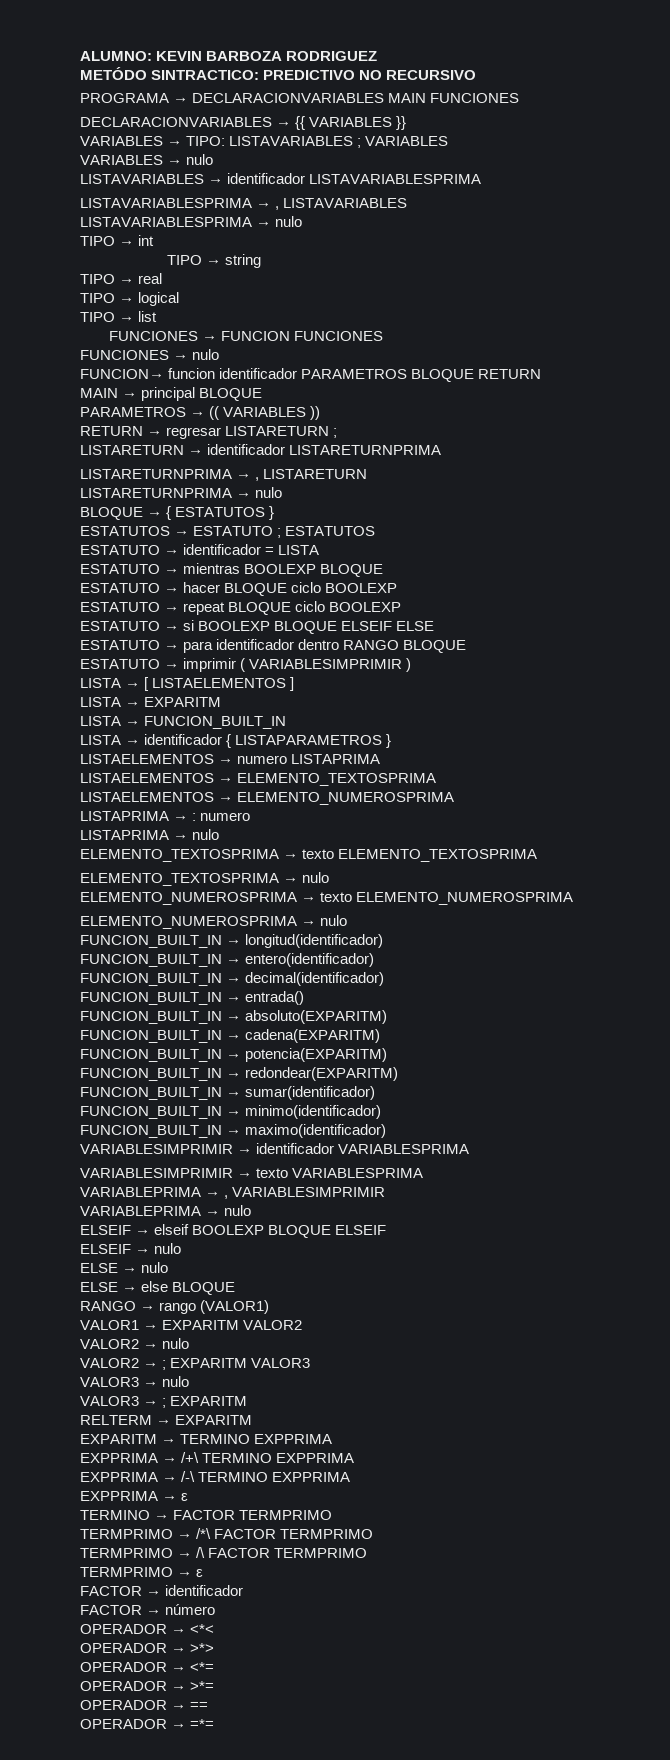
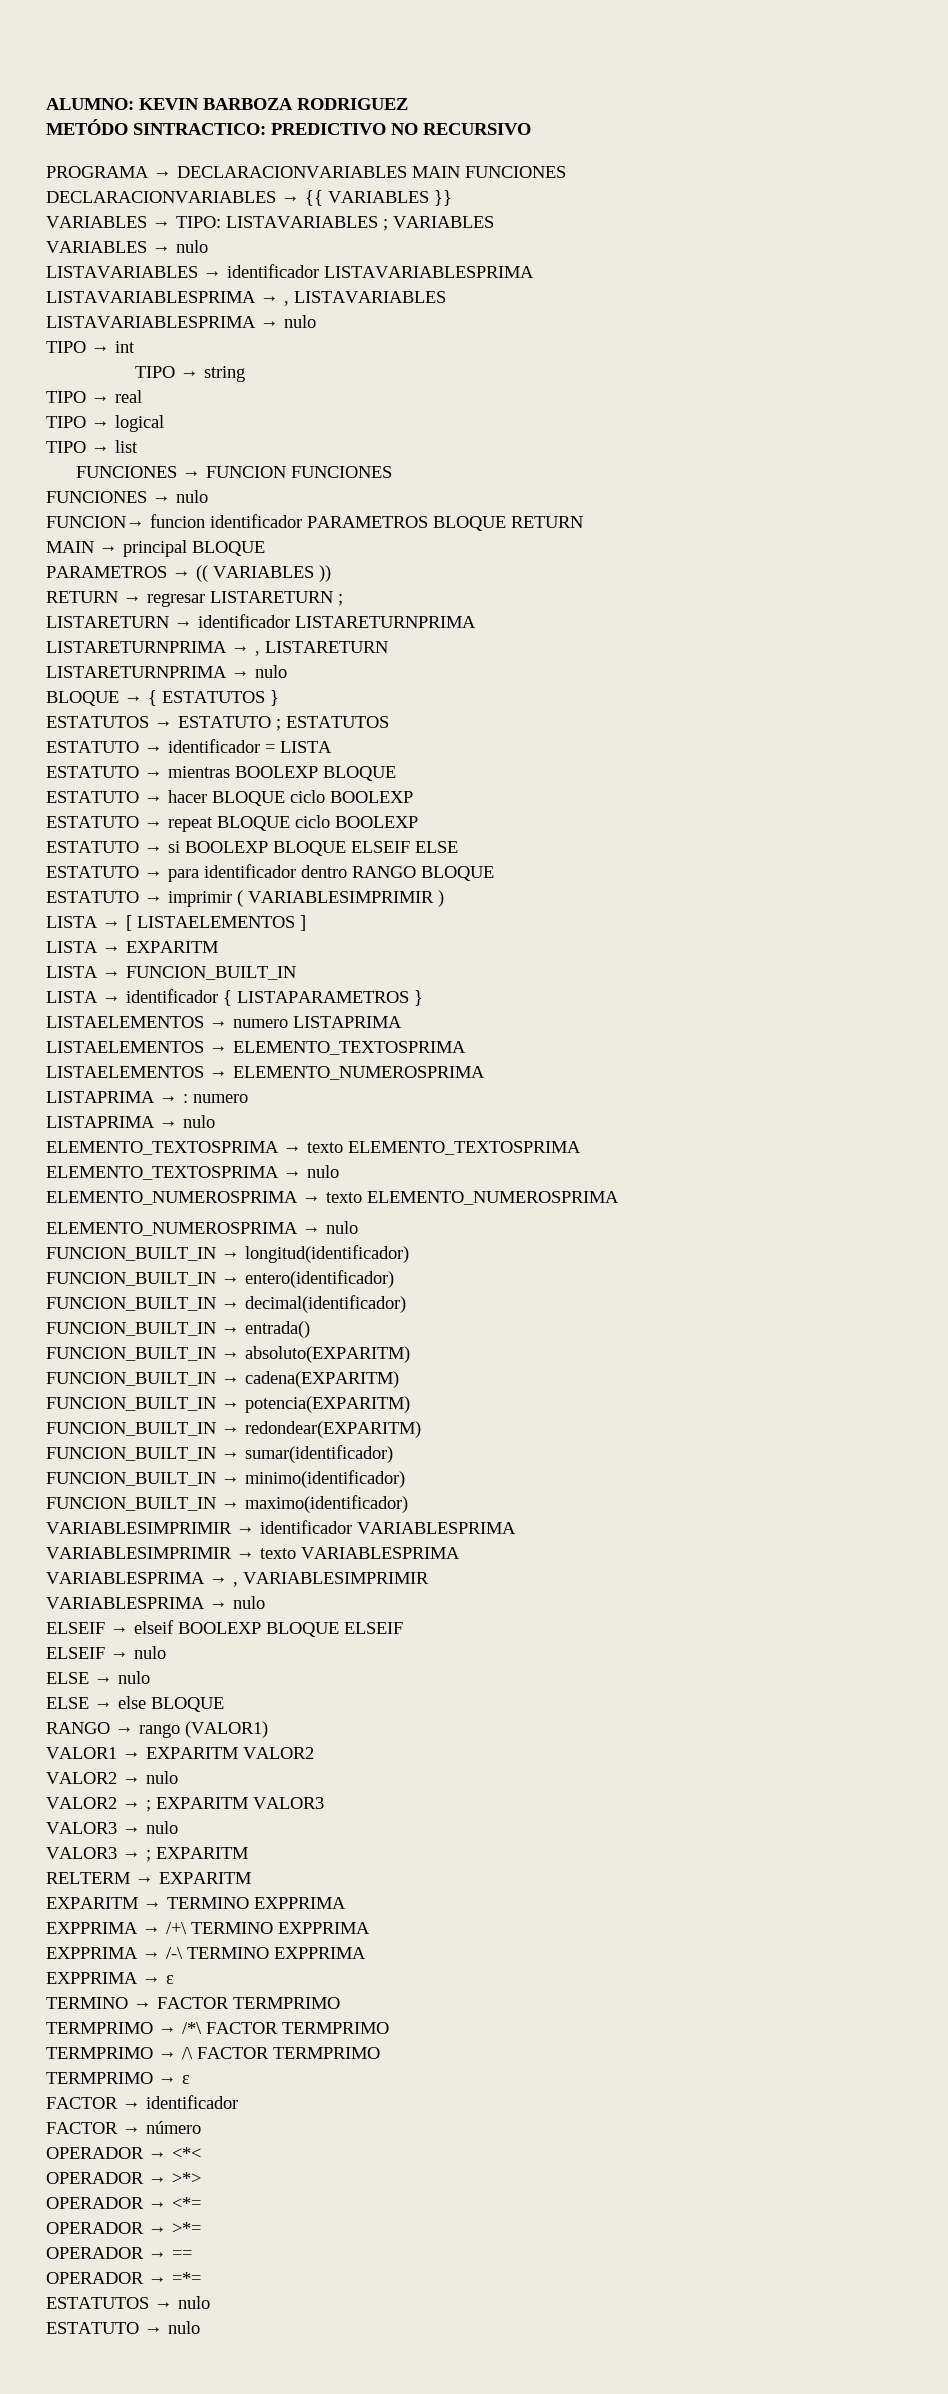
[80,1187,201,1197] VARIABLEPRIMA -> [46,1572,205,1584] VARIABLESPRIMA
[80,1206,201,1216] VARIABLEPRIMA -> [46,1597,205,1609] VARIABLESPRIMA
(215, 1724) none -> [46,2296,210,2309] [46,2321,200,2334] // ESTATUTOS → nulo // ESTATUTO → nulo

